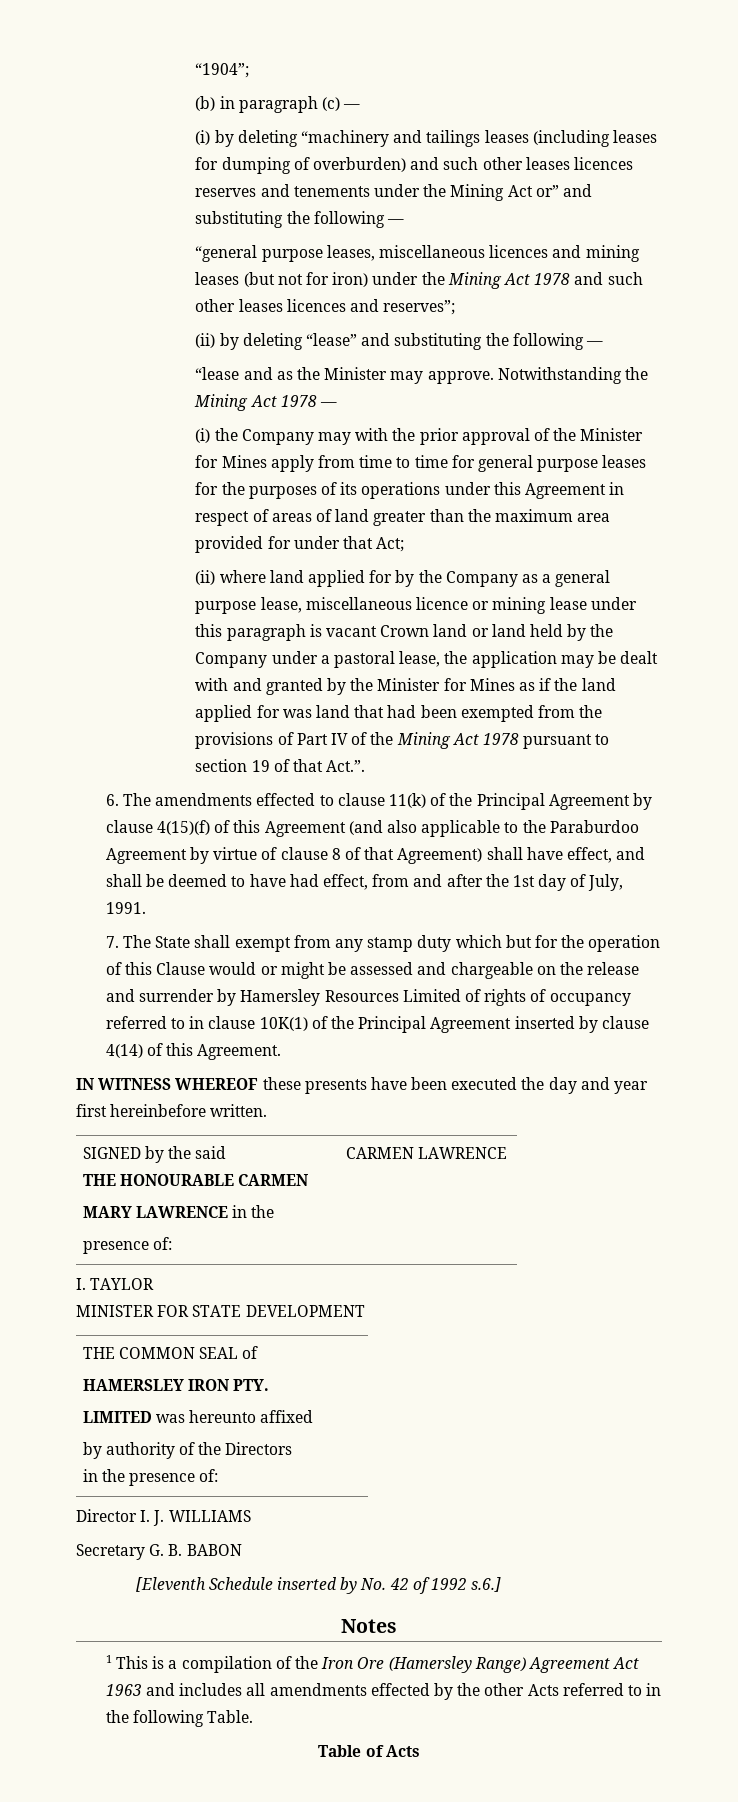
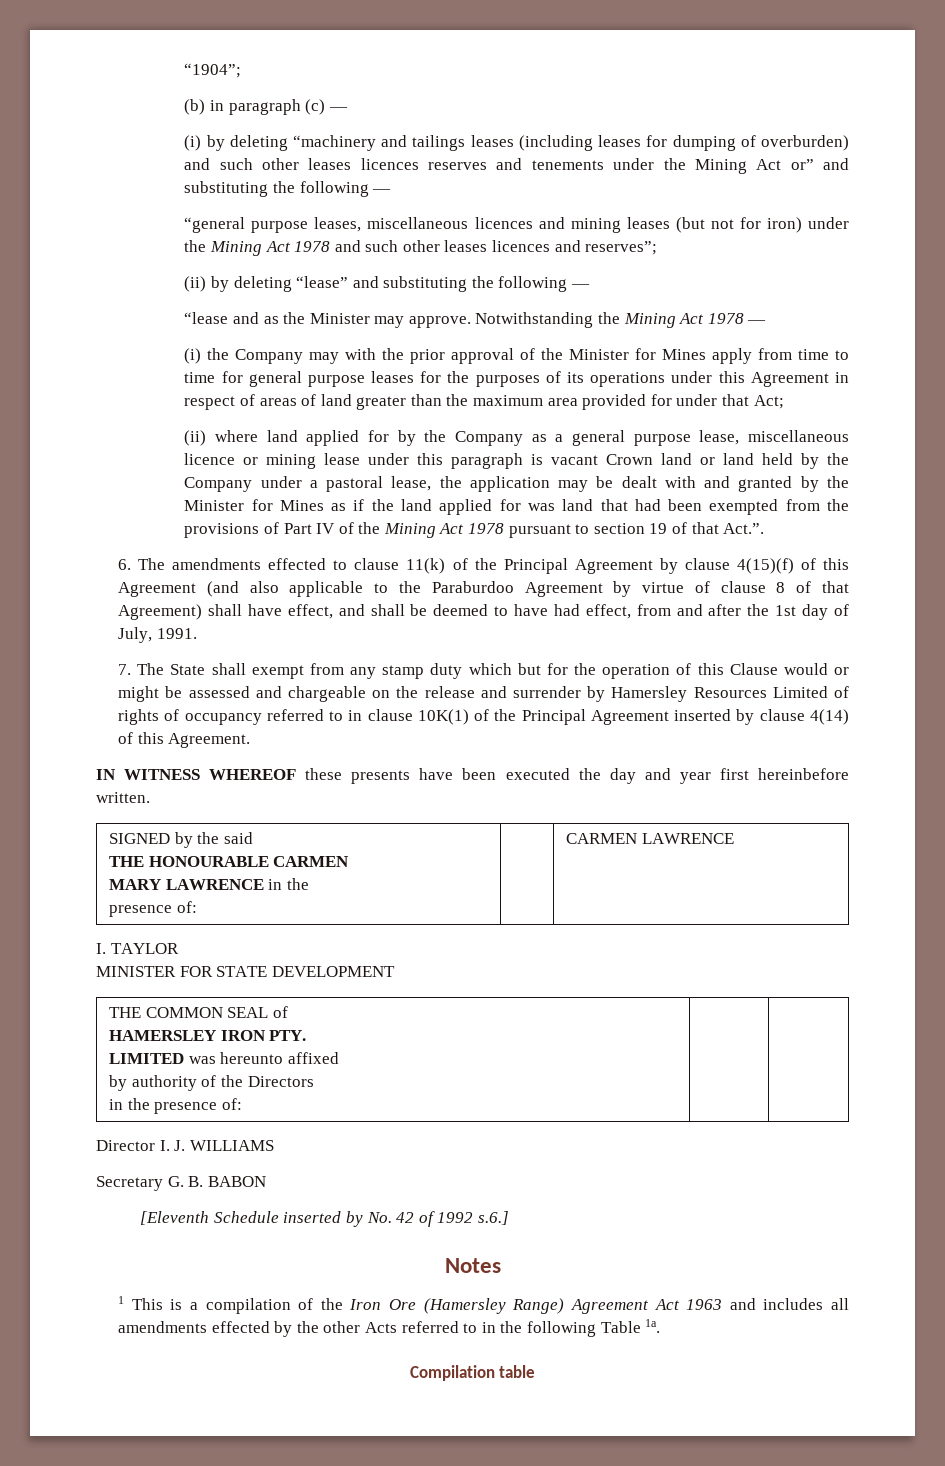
[207,1710,254,1723] [318,1745,420,1757] Table. // Table of Acts -> [600,1319,661,1333] [409,1365,536,1381] Table 1a. // Compilation table

